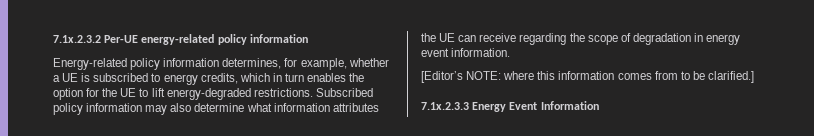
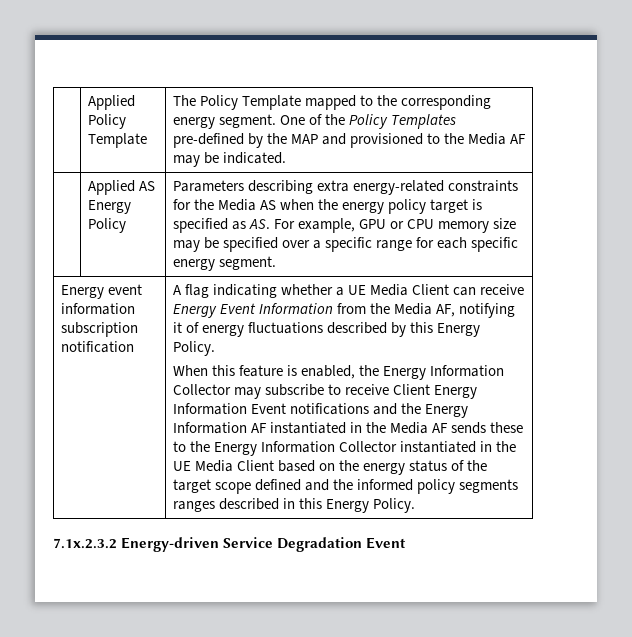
[53,34,308,45] [53,58,389,70] [53,73,365,85] [53,88,373,100] [53,103,379,115] [421,33,741,45] [421,48,511,57] [421,71,754,83] [421,101,599,112] 7.1x.2.3.2 Per-UE energy-related policy information // Energy-related policy information determines, for example, whether a UE is subscribed to energy credits, which in turn enables the option for the UE to lift energy-degraded restrictions. Subscribed policy information may also determine what information attributes the UE can receive regarding the scope of degradation in energy event information. // [Editor’s NOTE: where this information comes from to be clarified.] // 7.1x.2.3.3 Energy Event Information -> [87,95,135,110] [87,114,126,129] [87,133,147,148] [172,95,491,110] [172,114,456,129] [172,133,527,148] [172,152,286,167] [87,180,155,195] [87,200,131,214] [87,218,126,233] [172,180,518,195] [172,199,483,214] [172,218,517,233] [172,237,519,252] [172,256,276,271] [60,284,142,299] [60,303,135,315] [60,322,138,337] [60,341,134,353] [172,284,525,298] [172,303,515,318] [172,322,480,337] [172,341,215,356] [172,365,504,380] [172,384,477,399] [172,403,468,418] [172,422,524,434] [172,441,516,456] [172,460,488,475] [172,479,518,494] [172,498,415,513] [53,537,407,552] | Applied Policy Template | The Policy Template mapped to the corresponding energy segment. One of the Policy Templates pre-defined by the MAP and provisioned to the Media AF may be indicated. // | Applied AS Energy Policy | Parameters describing extra energy-related constraints for the Media AS when the energy policy target is specified as AS. For example, GPU or CPU memory size may be specified over a specific range for each specific energy segment. // Energy event information subscription notification | A flag indicating whether a UE Media Client can receive Energy Event Information from the Media AF, notifying it of energy fluctuations described by this Energy Policy. // When this feature is enabled, the Energy Information Collector may subscribe to receive Client Energy Information Event notifications and the Energy Information AF instantiated in the Media AF sends these to the Energy Information Collector instantiated in the UE Media Client based on the energy status of the target scope defined and the informed policy segments ranges described in this Energy Policy. // 7.1x.2.3.2 Energy-driven Service Degradation Event

